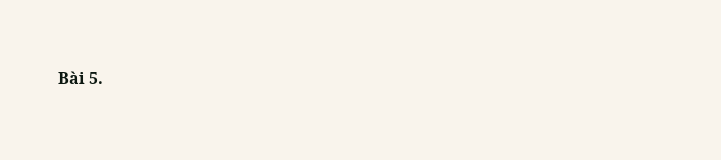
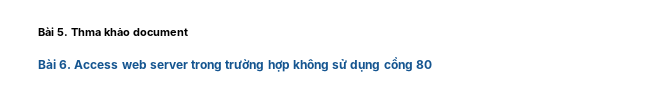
(104, 78) none -> [71,28,188,36] [38,57,432,72] Thma khảo document // Bài 6. Access web server trong trường hợp không sử dụng cổng 80

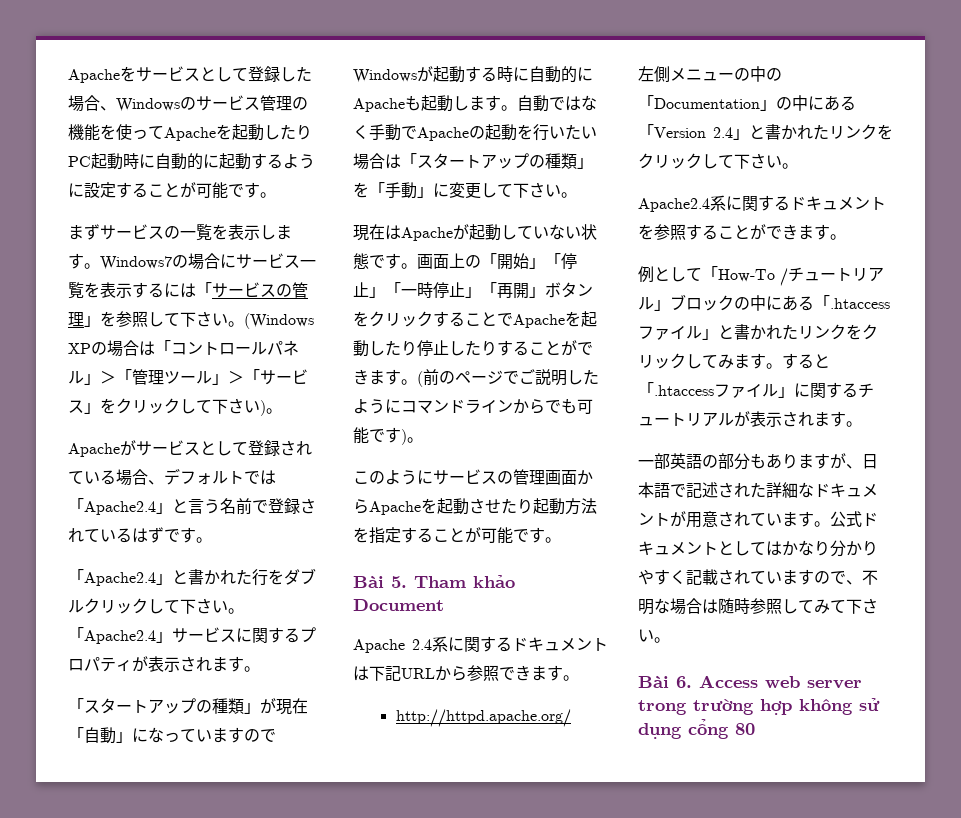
[38,27,188,36] Bài 5. Thma khảo document -> [68,66,312,83] [68,95,308,112] [68,124,312,141] [68,153,315,170] [68,182,276,199] [68,224,292,241] [68,253,316,270] [68,282,308,299] [68,311,314,329] [68,340,299,357] [68,369,308,385] [68,398,282,416] [68,440,312,457] [68,468,276,486] [68,498,316,515] [68,527,212,543] [68,568,316,586] [68,598,244,614] [68,627,316,644] [68,656,260,672] [68,698,308,715] [68,727,276,744] [353,66,593,83] [353,95,597,112] [353,124,597,141] [353,153,593,170] [353,182,577,199] [353,224,597,241] [353,253,577,270] [353,282,593,299] [353,311,597,328] [353,340,593,357] [353,369,599,387] [353,398,593,414] [353,427,423,445] [353,469,593,485] [353,498,597,515] [353,527,561,544] [353,575,515,588] [353,599,444,611] [353,636,608,653] [353,665,579,681] [395,709,571,727] [638,66,782,82] [638,95,856,111] [638,124,893,140] [638,153,798,169] [638,195,886,212] [638,224,846,240] [638,266,884,286] [638,294,890,311] [638,324,878,340] [638,353,830,369] [638,382,874,398] [638,411,862,427] [638,453,878,470] [638,482,878,498] [638,511,878,528] [638,540,878,557] [638,569,878,585] [638,598,878,615] [638,629,670,643] Apacheをサービスとして登録した場合、Windowsのサービス管理の機能を使ってApacheを起動したりPC起動時に自動的に起動するように設定することが可能です。 // まずサービスの一覧を表示します。Windows7の場合にサービス一覧を表示するには「サービスの管理」を参照して下さい。(Windows XPの場合は「コントロールパネル」＞「管理ツール」＞「サービス」をクリックして下さい)。 // Apacheがサービスとして登録されている場合、デフォルトでは「Apache2.4」と言う名前で登録されているはずです。 // 「Apache2.4」と書かれた行をダブルクリックして下さい。「Apache2.4」サービスに関するプロパティが表示されます。 // 「スタートアップの種類」が現在「自動」になっていますのでWindowsが起動する時に自動的にApacheも起動します。自動ではなく手動でApacheの起動を行いたい場合は「スタートアップの種類」を「手動」に変更して下さい。 // 現在はApacheが起動していない状態です。画面上の「開始」「停止」「一時停止」「再開」ボタンをクリックすることでApacheを起動したり停止したりすることができます。(前のページでご説明したようにコマンドラインからでも可能です)。 // このようにサービスの管理画面からApacheを起動させたり起動方法を指定することが可能です。 // Bài 5. Tham khảo Document // Apache 2.4系に関するドキュメントは下記URLから参照できます。 // http://httpd.apache.org/ // 左側メニューの中の「Documentation」の中にある「Version 2.4」と書かれたリンクをクリックして下さい。 // Apache2.4系に関するドキュメントを参照することができます。 // 例として「How-To /チュートリアル」ブロックの中にある「.htaccessファイル」と書かれたリンクをクリックしてみます。すると「.htaccessファイル」に関するチュートリアルが表示されます。 // 一部英語の部分もありますが、日本語で記述された詳細なドキュメントが用意されています。公式ドキュメントとしてはかなり分かりやすく記載されていますので、不明な場合は随時参照してみて下さい。

